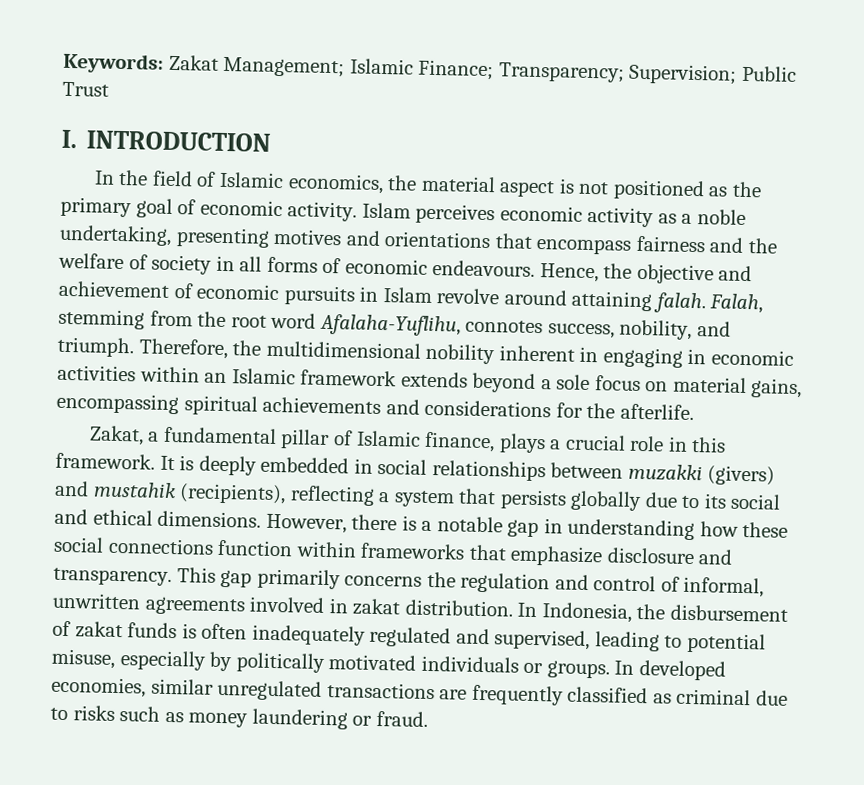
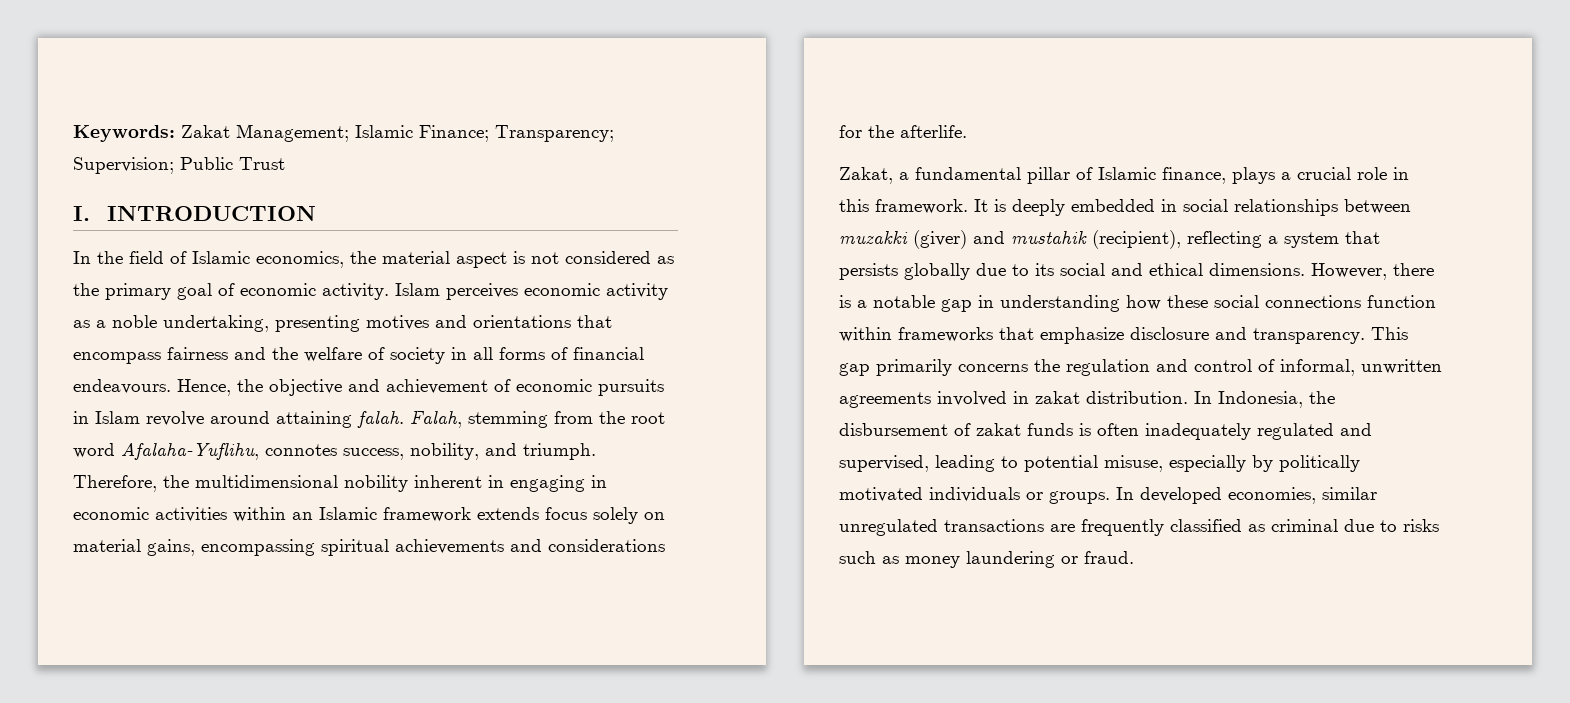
[612,179,705,201] positioned -> [565,251,651,264] considered
[344,258,428,275] economic -> [573,347,644,360] financial
[472,372,641,393] beyond a sole focus -> [545,507,638,524] focus solely
[707,465,776,486] (givers) -> [913,230,967,249] (giver)
[179,483,287,505] (recipients), -> [1092,230,1181,249] (recipient),

